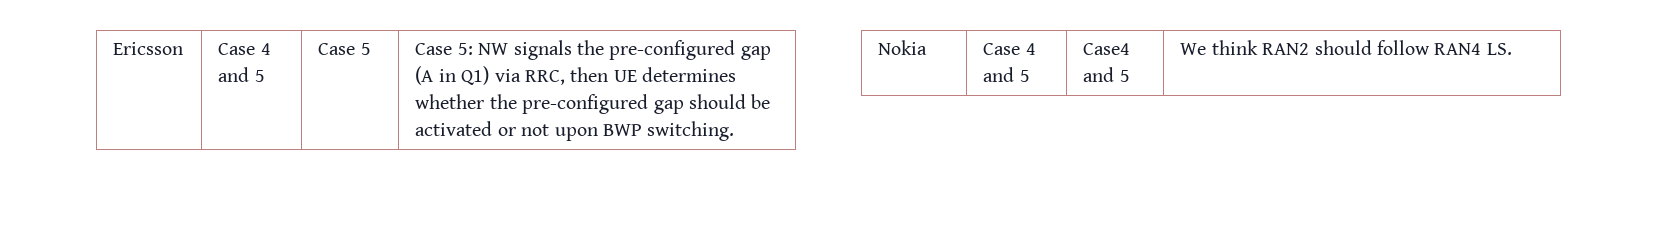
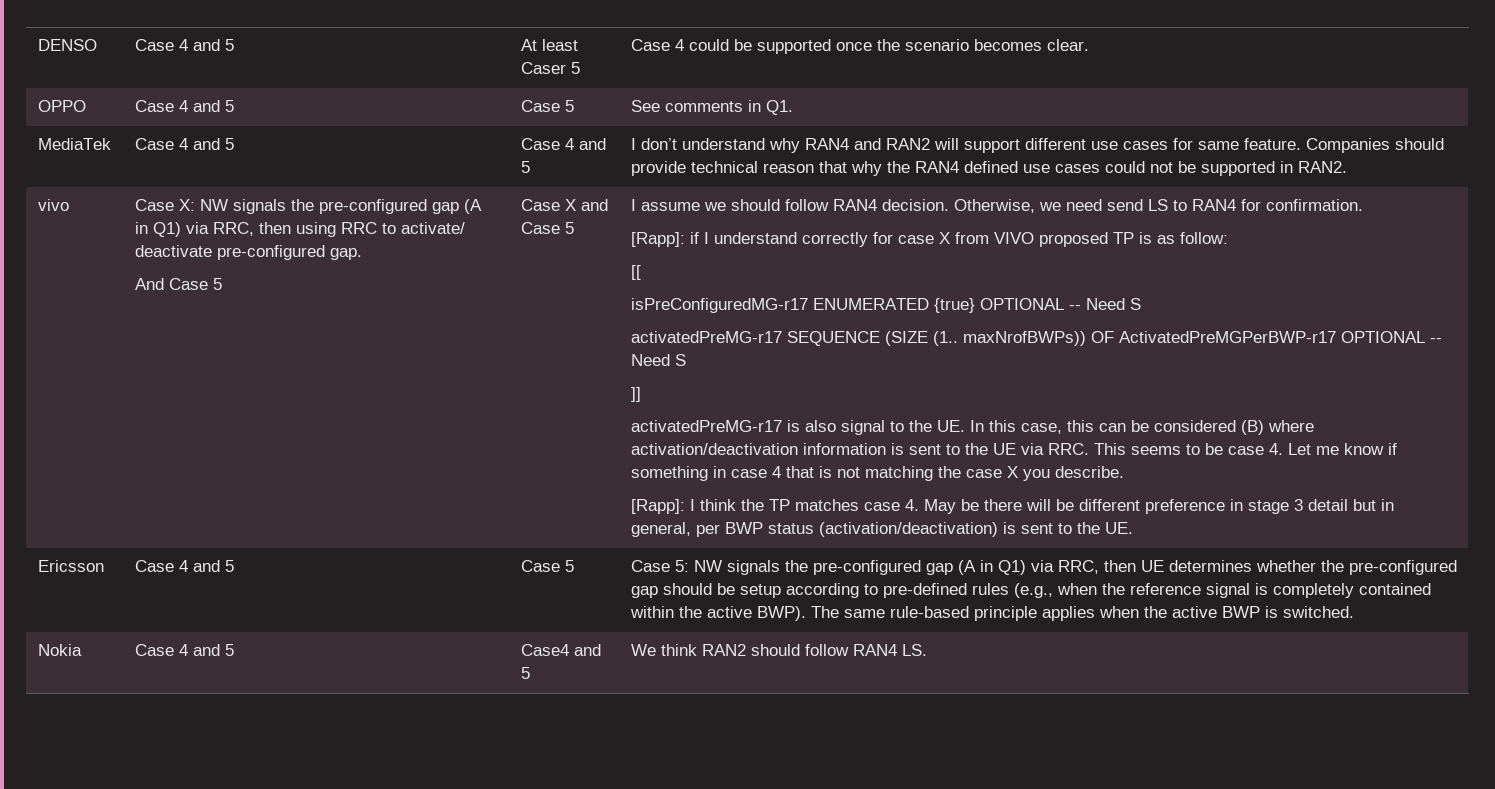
(113, 48) none -> [37,39,97,51] [134,39,234,51] [520,39,578,51] [520,62,580,74] [630,39,1089,54] [37,100,86,112] [134,100,234,112] [520,100,574,112] [630,100,793,115] [37,138,111,150] [134,138,234,150] [520,138,606,150] [520,161,530,173] [630,138,1444,153] [630,161,1347,176] [37,199,69,211] [134,199,482,214] [134,222,465,237] [134,245,362,260] [134,278,222,290] [520,199,608,211] [520,222,574,234] [630,199,1363,213] [630,232,1228,247] [630,265,641,280] [630,298,1141,313] [630,331,1442,346] [630,354,686,366] [630,387,641,402] [630,420,1314,435] [630,443,1397,455] [630,466,1124,481] [630,499,1394,514] [630,522,1133,537] DENSO | Case 4 and 5 | At least Caser 5 | Case 4 could be supported once the scenario becomes clear. // OPPO | Case 4 and 5 | Case 5 | See comments in Q1. // MediaTek | Case 4 and 5 | Case 4 and 5 | I don’t understand why RAN4 and RAN2 will support different use cases for same feature. Companies should provide technical reason that why the RAN4 defined use cases could not be supported in RAN2. // vivo | Case X: NW signals the pre-configured gap (A in Q1) via RRC, then using RRC to activate/ deactivate pre-configured gap. // And Case 5 | Case X and Case 5 | I assume we should follow RAN4 decision. Otherwise, we need send LS to RAN4 for confirmation. // [Rapp]: if I understand correctly for case X from VIVO proposed TP is as follow: // [[ // isPreConfiguredMG-r17 ENUMERATED {true} OPTIONAL -- Need S // activatedPreMG-r17 SEQUENCE (SIZE (1.. maxNrofBWPs)) OF ActivatedPreMGPerBWP-r17 OPTIONAL -- Need S // ]] // activatedPreMG-r17 is also signal to the UE. In this case, this can be considered (B) where activation/deactivation information is sent to the UE via RRC. This seems to be case 4. Let me know if something in case 4 that is not matching the case X you describe. // [Rapp]: I think the TP matches case 4. May be there will be different preference in stage 3 detail but in general, per BWP status (activation/deactivation) is sent to the UE. //
[415,121,735,141] activated or not upon BWP switching. -> [739,583,1431,598] [629,606,1354,621] setup according to pre-defined rules (e.g., when the reference signal is completely contained within the active BWP). The same rule-based principle applies when the active BWP is switched.

